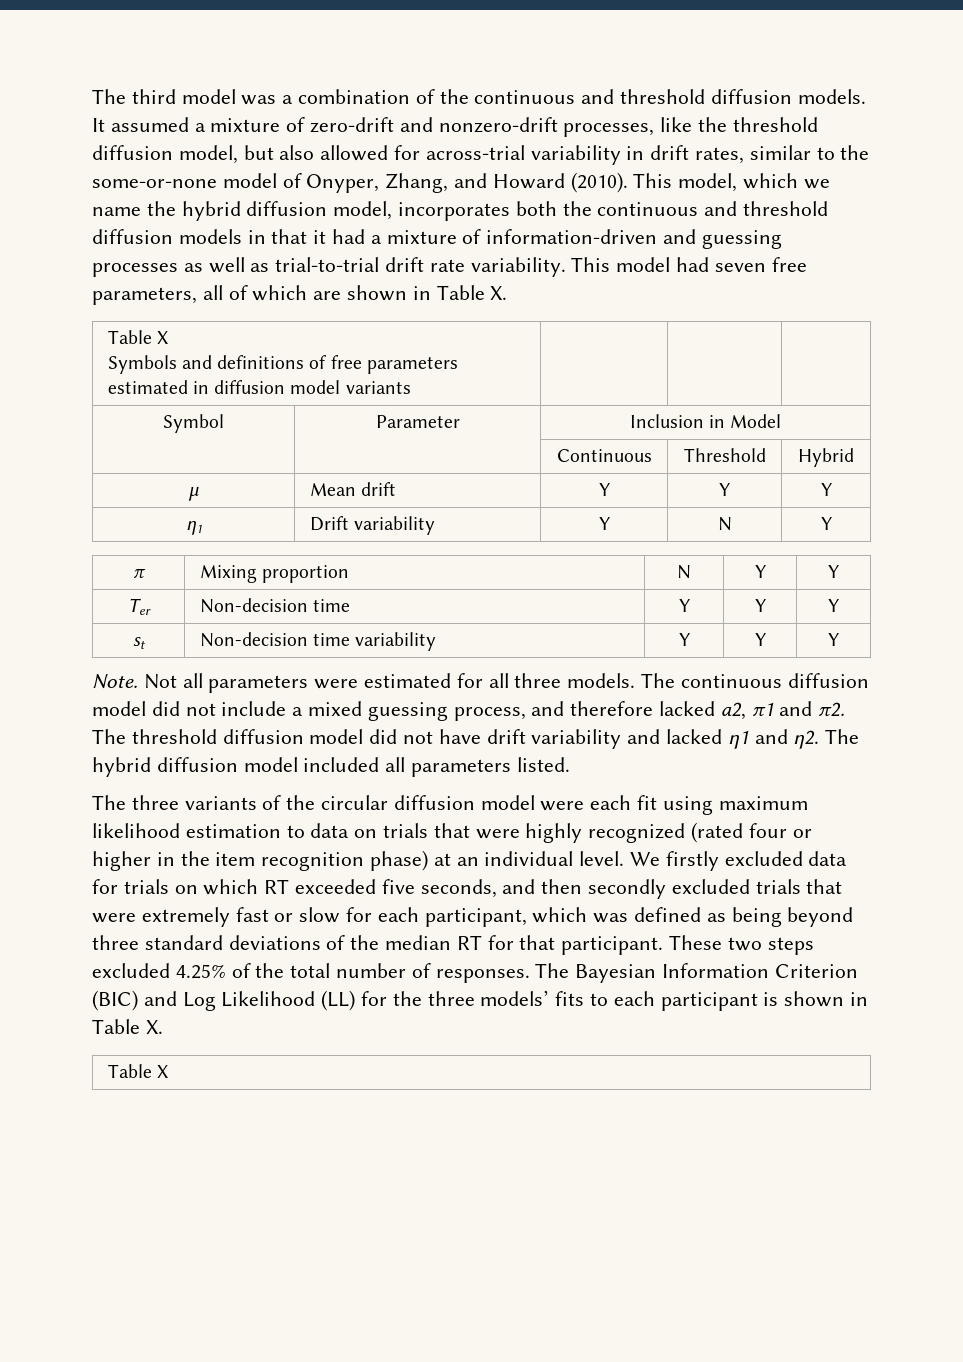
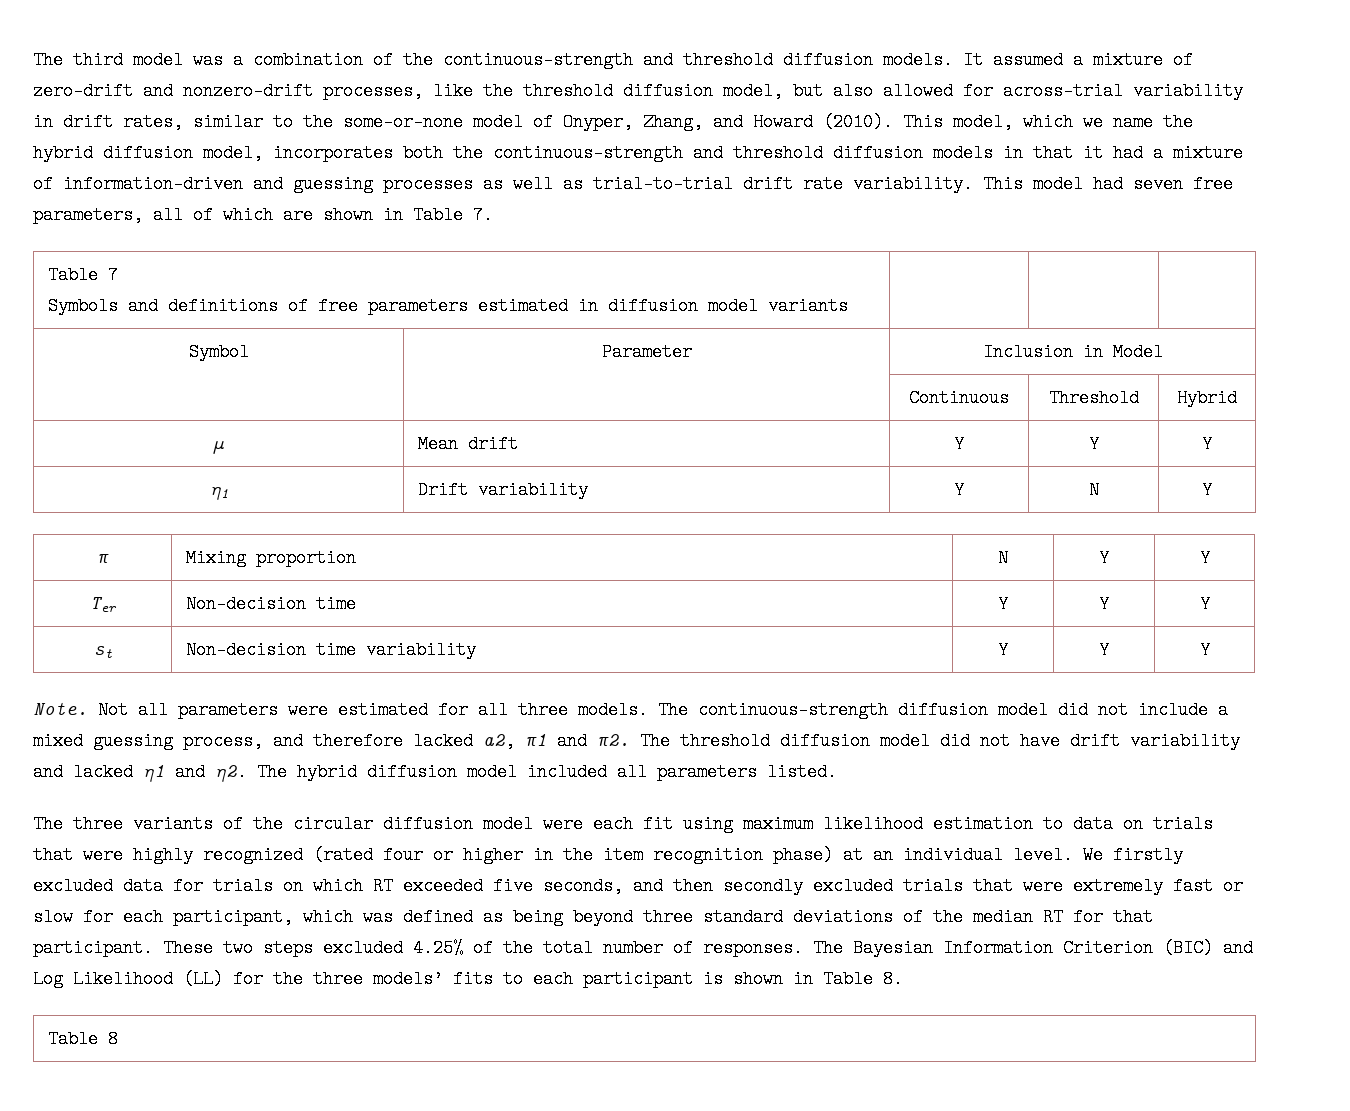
[474,90,576,104] continuous -> [443,51,633,69] continuous-strength
[597,202,699,216] continuous -> [493,144,683,162] continuous-strength
[490,286,508,300] [107,330,168,344] X. // Table X -> [473,206,493,224] [47,266,118,284] 7. // Table 7
[680,674,782,688] continuous -> [698,701,888,719] continuous-strength
[145,1020,163,1034] [107,1064,168,1078] X. // Table X -> [883,970,903,988] [47,1030,118,1048] 8. // Table 8

